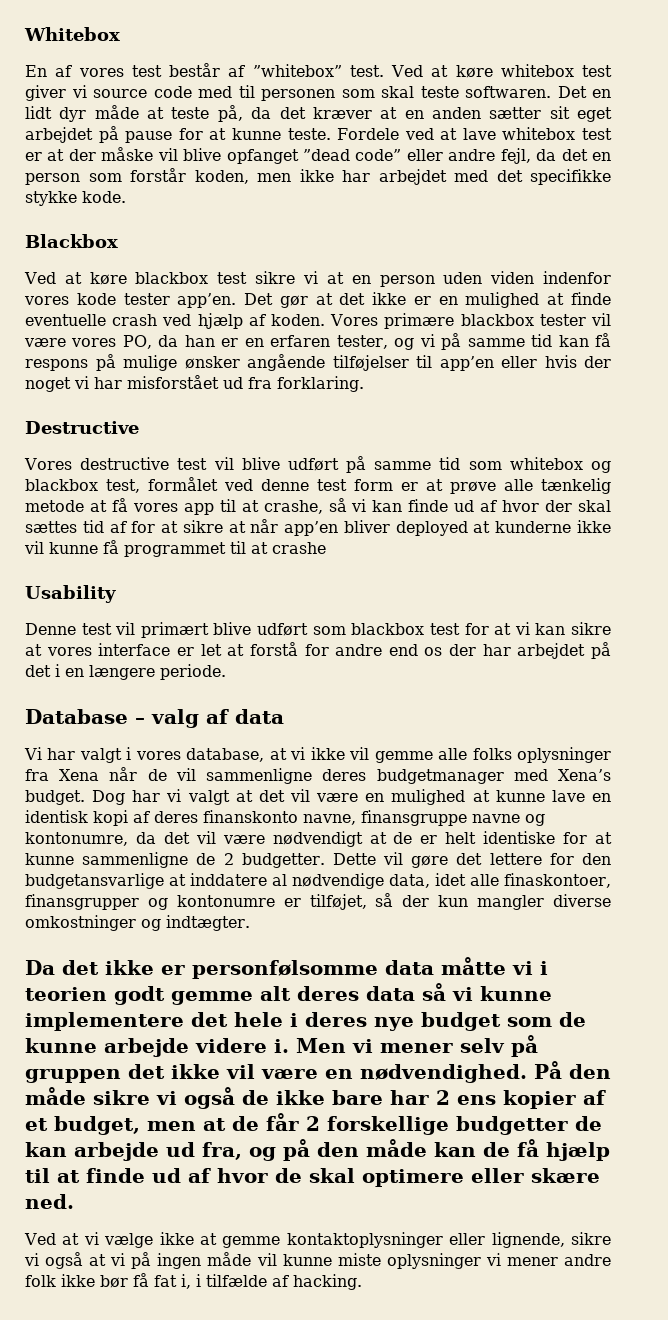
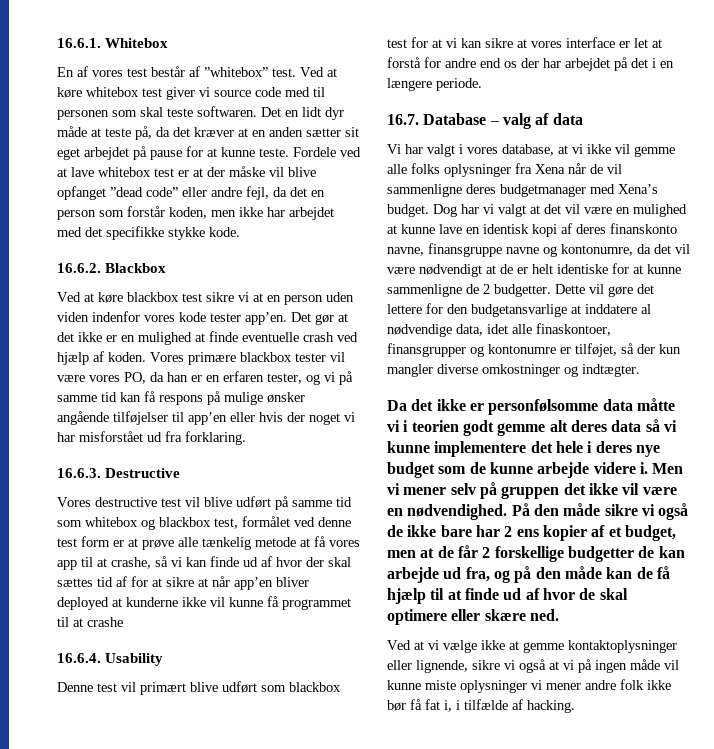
(24, 34) none -> [57,38,101,48] 16.6.1.
(126, 197) none -> [57,263,101,273] 16.6.2.
(364, 384) none -> [57,468,101,478] 16.6.3.
(326, 548) none -> [57,653,101,663] 16.6.4.
(226, 672) none -> [387,114,419,125] 16.7.

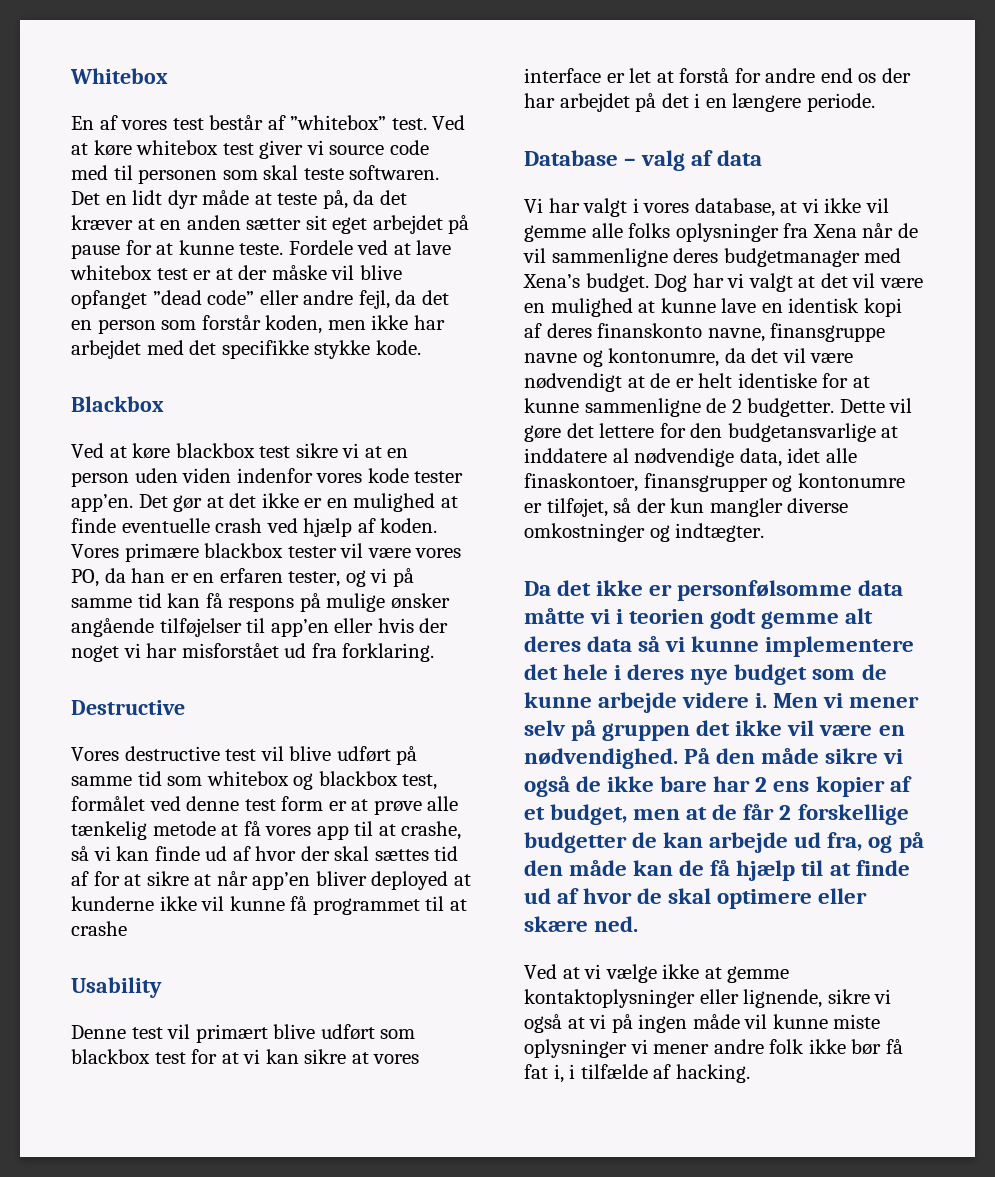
[57,38,101,48] 16.6.1. -> (70, 76) none
[57,263,101,273] 16.6.2. -> (421, 347) none
[57,468,101,478] 16.6.3. -> (435, 652) none
[57,653,101,663] 16.6.4. -> (127, 928) none
[387,114,419,125] 16.7. -> (875, 102) none

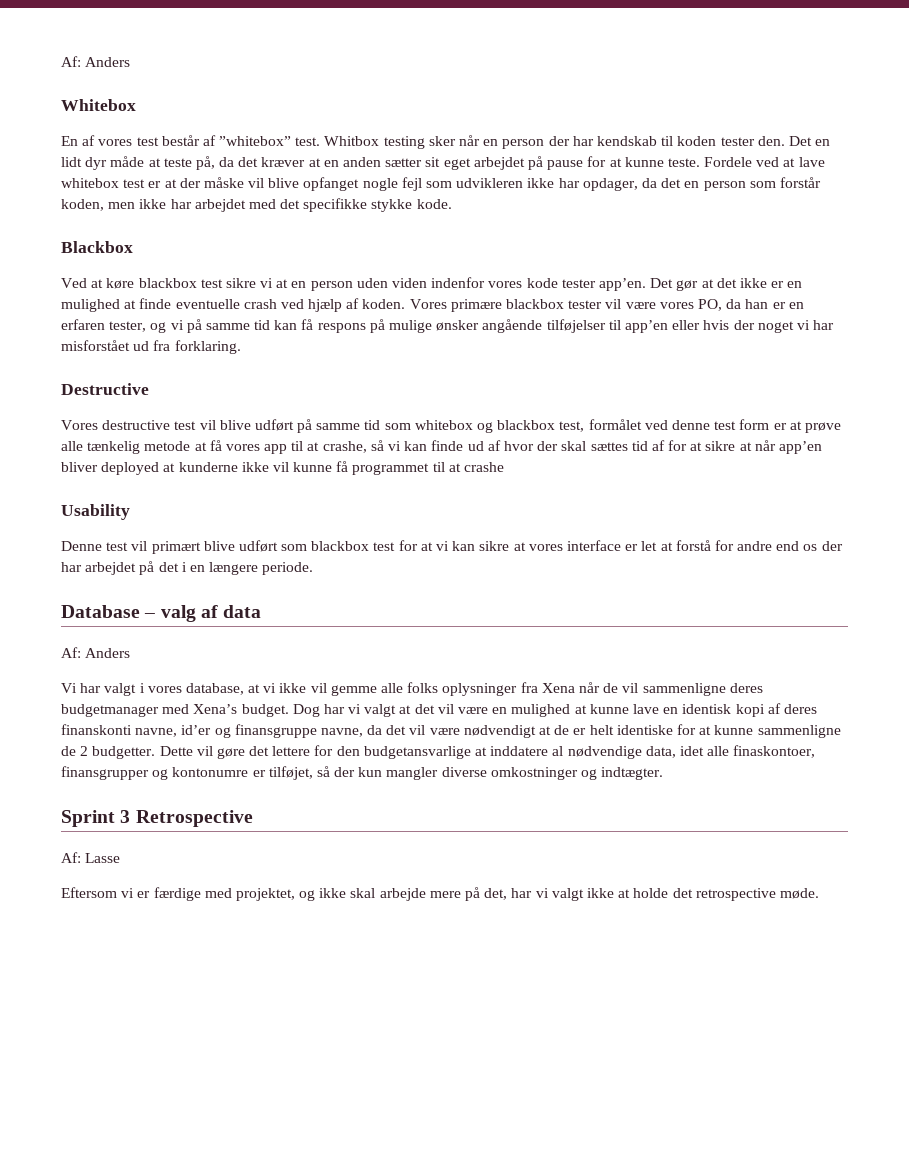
(70, 76) none -> [61,56,131,67] Af: Anders //
[432,115,466,130] [71,140,429,159] [71,165,440,184] Ved at køre whitebox test giver vi source code med til personen som skal teste softwaren. -> [324,135,785,149] Whitbox testing sker når en person der har kendskab til koden tester den.
[152,290,390,309] ”dead code” eller andre fejl, -> [362,177,638,191] nogle fejl som udvikleren ikke har opdager,
(763, 158) none -> [61,647,131,658] // Af: Anders
[597,323,886,342] [524,348,720,367] finanskonto navne, finansgruppe navne og kontonumre, -> [61,724,363,738] finanskonti navne, id’er og finansgruppe navne,
[524,580,904,601] [524,607,874,629] [524,635,915,657] [524,664,887,685] [524,692,920,713] [524,719,905,741] [524,747,904,769] [524,775,912,797] [524,803,909,825] [524,831,924,853] [524,859,910,881] [524,888,868,909] [524,916,639,932] [524,964,790,983] [524,989,892,1008] [524,1014,881,1033] [524,1039,903,1058] [524,1064,750,1083] Da det ikke er personfølsomme data måtte vi i teorien godt gemme alt deres data så vi kunne implementere det hele i deres nye budget som de kunne arbejde videre i. Men vi mener selv på gruppen det ikke vil være en nødvendighed. På den måde sikre vi også de ikke bare har 2 ens kopier af et budget, men at de får 2 forskellige budgetter de kan arbejde ud fra, og på den måde kan de få hjælp til at finde ud af hvor de skal optimere eller skære ned. // Ved at vi vælge ikke at gemme kontaktoplysninger eller lignende, sikre vi også at vi på ingen måde vil kunne miste oplysninger vi mener andre folk ikke bør få fat i, i tilfælde af hacking. -> [61,810,253,827] [61,852,121,863] [61,887,819,901] Sprint 3 Retrospective // Af: Lasse // Eftersom vi er færdige med projektet, og ikke skal arbejde mere på det, har vi valgt ikke at holde det retrospective møde.

